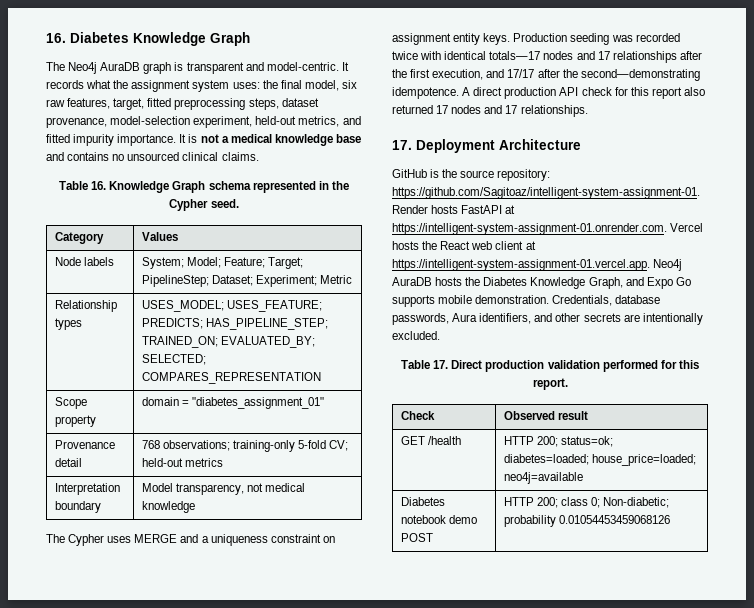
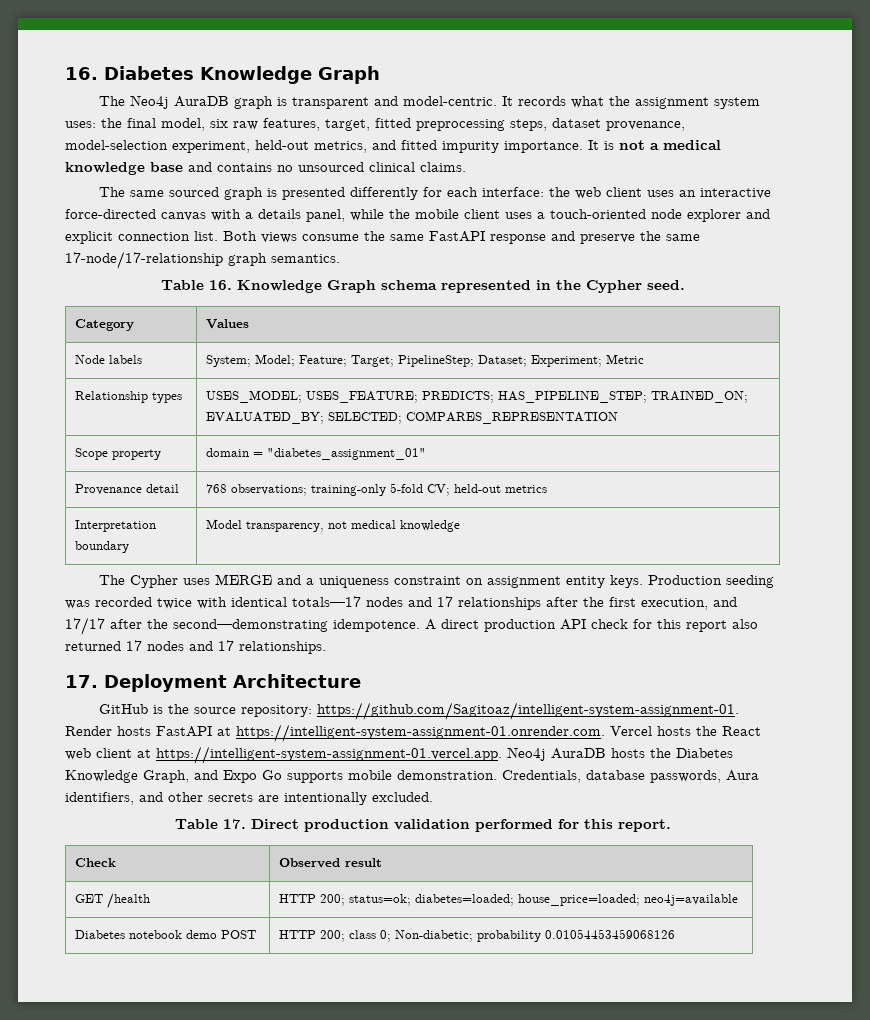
(259, 156) none -> [98,187,771,200] [65,209,770,222] [65,231,700,244] [65,251,340,269] // The same sourced graph is presented differently for each interface: the web client uses an interactive force-directed canvas with a details panel, while the mobile client uses a touch-oriented node explorer and explicit connection list. Both views consume the same FastAPI response and preserve the same 17-node/17-relationship graph semantics.

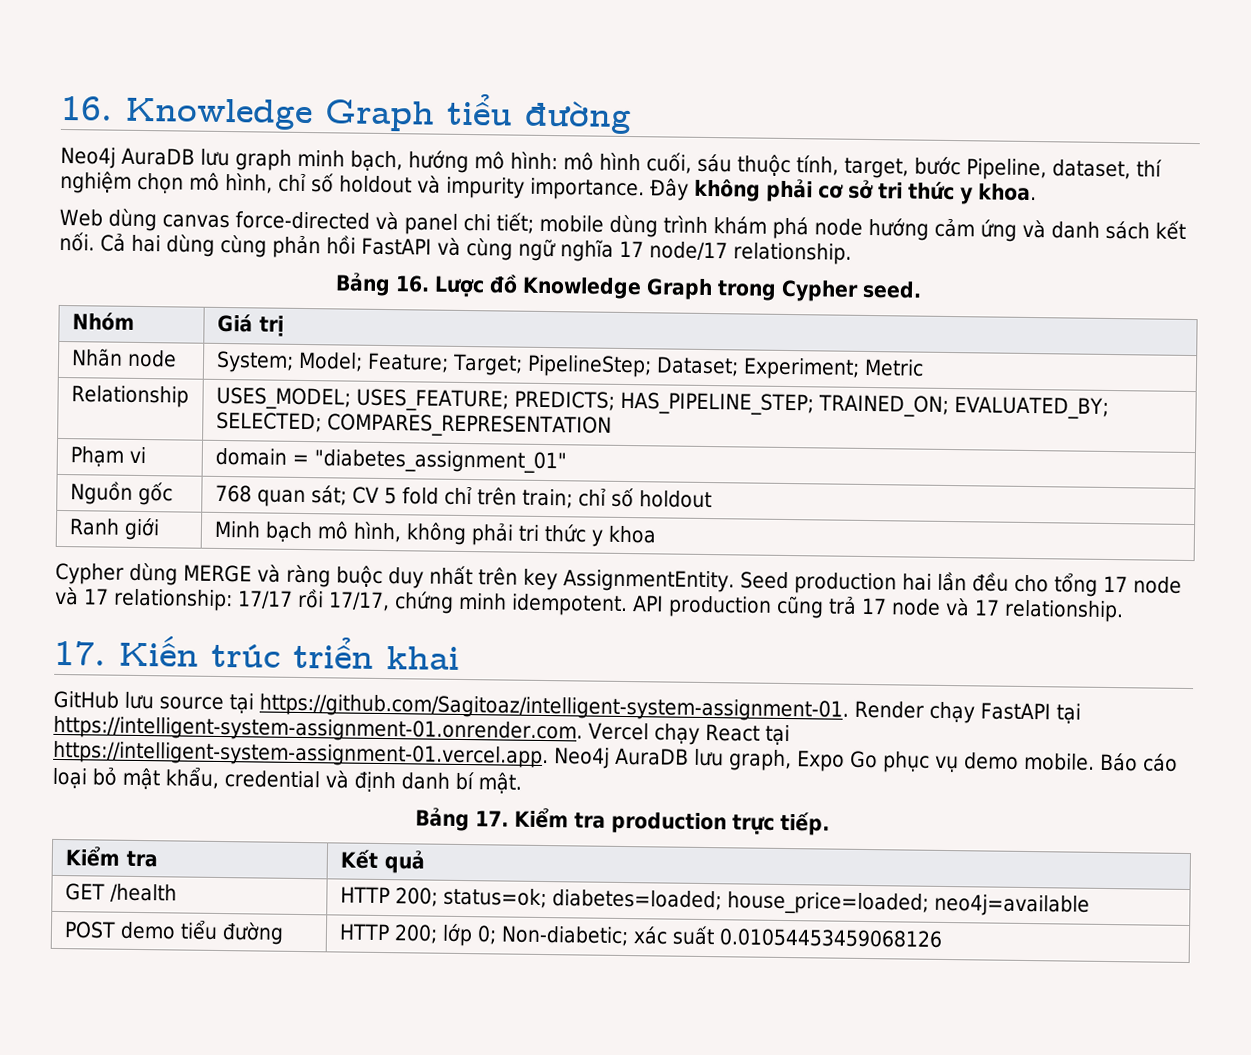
[65,66,380,84] [98,95,760,109] [65,118,685,131] [65,140,721,153] [65,162,466,175] [98,187,771,200] [65,209,770,222] [65,231,700,244] [65,251,340,269] [160,280,685,293] [75,319,135,331] [206,319,250,329] [75,355,143,364] 16. Diabetes Knowledge Graph // The Neo4j AuraDB graph is transparent and model-centric. It records what the assignment system uses: the final model, six raw features, target, fitted preprocessing steps, dataset provenance, model-selection experiment, held-out metrics, and fitted impurity importance. It is not a medical knowledge base and contains no unsourced clinical claims. // The same sourced graph is presented differently for each interface: the web client uses an interactive force-directed canvas with a details panel, while the mobile client uses a touch-oriented node explorer and explicit connection list. Both views consume the same FastAPI response and preserve the same 17-node/17-relationship graph semantics. // Table 16. Knowledge Graph schema represented in the Cypher seed. // Category | Values // Node labels -> [61,93,632,135] [60,146,1162,181] [60,170,1037,205] [59,208,1186,242] [59,231,852,265] [335,272,922,302] [71,312,135,331] [216,313,284,337] [70,348,177,368] 16. Knowledge Graph tiểu đường // Neo4j AuraDB lưu graph minh bạch, hướng mô hình: mô hình cuối, sáu thuộc tính, target, bước Pipeline, dataset, thí nghiệm chọn mô hình, chỉ số holdout và impurity importance. Đây không phải cơ sở tri thức y khoa. // Web dùng canvas force-directed và panel chi tiết; mobile dùng trình khám phá node hướng cảm ứng và danh sách kết nối. Cả hai dùng cùng phản hồi FastAPI và cùng ngữ nghĩa 17 node/17 relationship. // Bảng 16. Lược đồ Knowledge Graph trong Cypher seed. // Nhóm | Giá trị // Nhãn node
[152,392,183,403] types -> (189, 396) none
[75,448,162,460] Scope property -> [69,446,146,467] Phạm vi
[75,484,180,495] Provenance detail -> [69,481,173,506] Nguồn gốc
[231,483,548,496] [75,520,157,532] [75,541,130,553] [206,519,461,532] [98,574,774,588] [65,596,737,610] [65,617,758,635] [65,640,326,654] [65,674,361,692] [98,702,739,720] [65,724,761,742] [65,746,733,764] [65,770,759,783] [65,792,433,805] [174,819,671,832] [75,858,117,867] [279,858,383,868] observations; training-only 5-fold CV; held-out metrics // Interpretation boundary | Model transparency, not medical knowledge // The Cypher uses MERGE and a uniqueness constraint on assignment entity keys. Production seeding was recorded twice with identical totals—17 nodes and 17 relationships after the first execution, and 17/17 after the second—demonstrating idempotence. A direct production API check for this report also returned 17 nodes and 17 relationships. // 17. Deployment Architecture // GitHub is the source repository: https://github.com/Sagitoaz/intelligent-system-assignment-01. Render hosts FastAPI at https://intelligent-system-assignment-01.onrender.com. Vercel hosts the React web client at https://intelligent-system-assignment-01.vercel.app. Neo4j AuraDB hosts the Diabetes Knowledge Graph, and Expo Go supports mobile demonstration. Credentials, database passwords, Aura identifiers, and other secrets are intentionally excluded. // Table 17. Direct production validation performed for this report. // Check | Observed result -> [256,485,712,509] [68,517,160,541] [213,520,657,547] [55,562,1182,597] [54,586,1124,623] [54,634,460,670] [53,690,1081,724] [53,715,790,746] [53,740,1178,773] [52,766,522,794] [414,807,830,836] [64,846,158,868] [339,849,425,874] quan sát; CV 5 fold chỉ trên train; chỉ số holdout // Ranh giới | Minh bạch mô hình, không phải tri thức y khoa // Cypher dùng MERGE và ràng buộc duy nhất trên key AssignmentEntity. Seed production hai lần đều cho tổng 17 node và 17 relationship: 17/17 rồi 17/17, chứng minh idempotent. API production cũng trả 17 node và 17 relationship. // 17. Kiến trúc triển khai // GitHub lưu source tại https://github.com/Sagitoaz/intelligent-system-assignment-01. Render chạy FastAPI tại https://intelligent-system-assignment-01.onrender.com. Vercel chạy React tại https://intelligent-system-assignment-01.vercel.app. Neo4j AuraDB lưu graph, Expo Go phục vụ demo mobile. Báo cáo loại bỏ mật khẩu, credential và định danh bí mật. // Bảng 17. Kiểm tra production trực tiếp. // Kiểm tra | Kết quả
[75,930,257,939] [279,930,377,942] Diabetes notebook demo POST | HTTP 200; class -> [63,919,284,945] [338,923,473,947] POST demo tiểu đường | HTTP 200; lớp
[477,930,542,942] probability -> [632,925,715,946] xác suất

